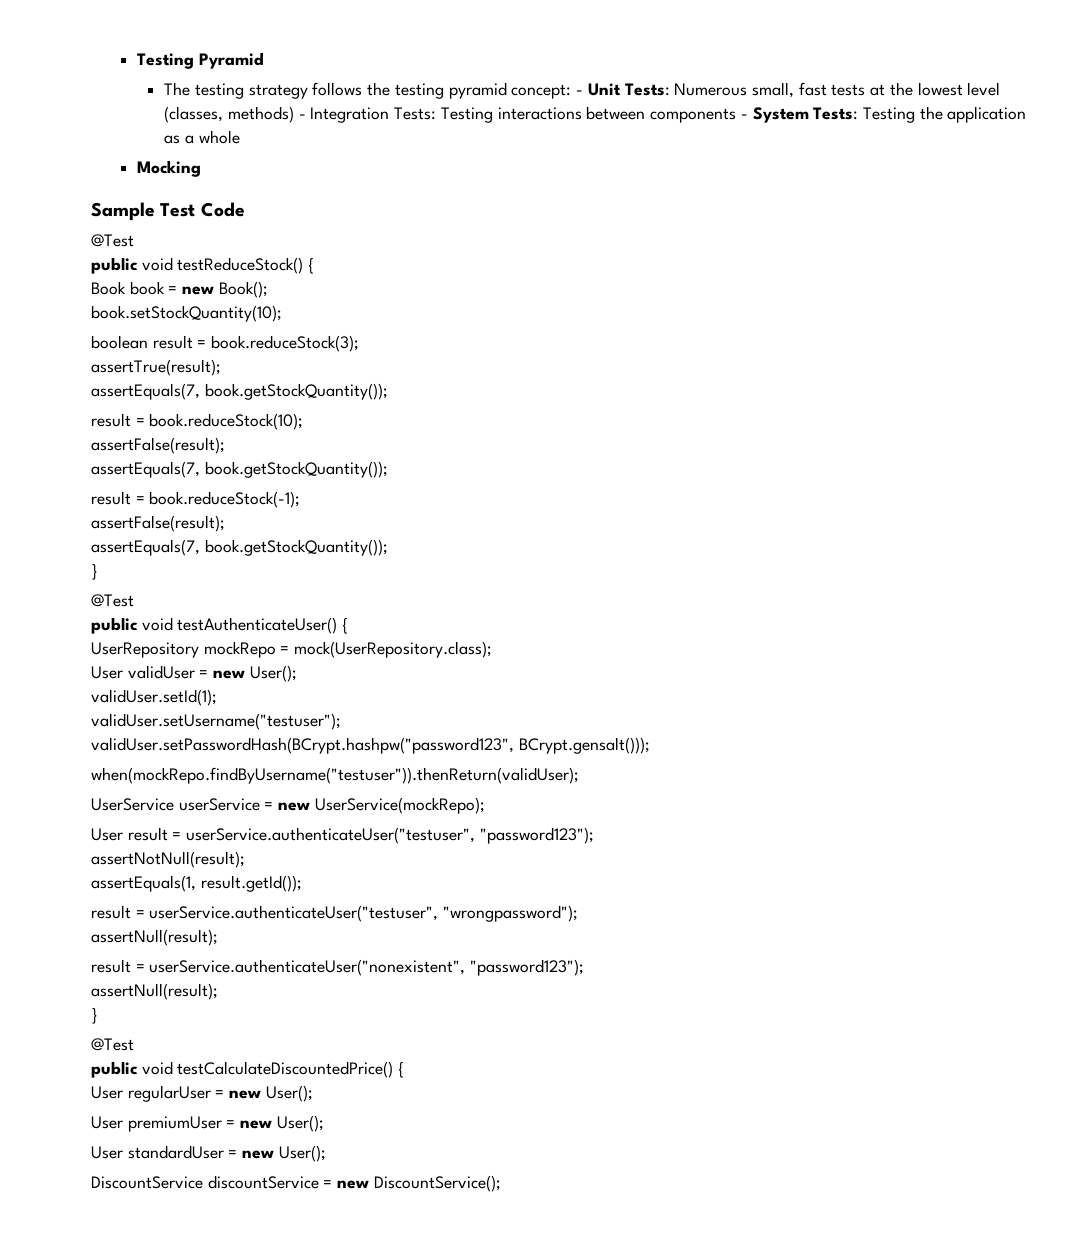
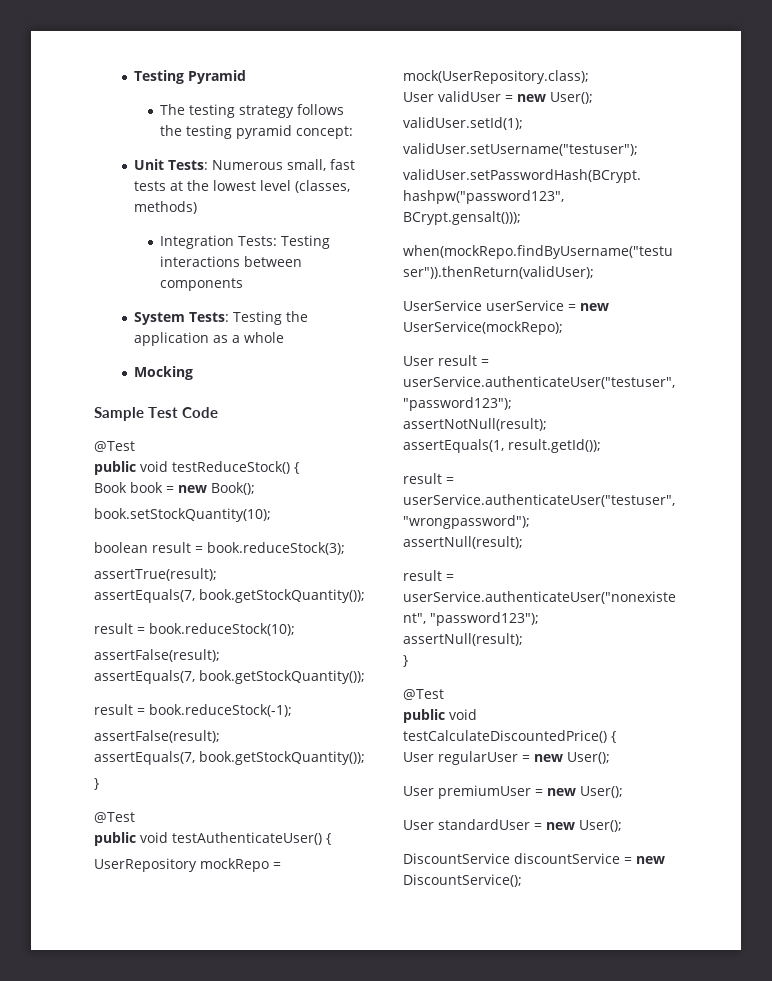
[576,90,584,95] - -> (353, 132) //
[298,114,306,119] - -> (198, 207) //
[740,114,748,119] - -> (243, 284) //

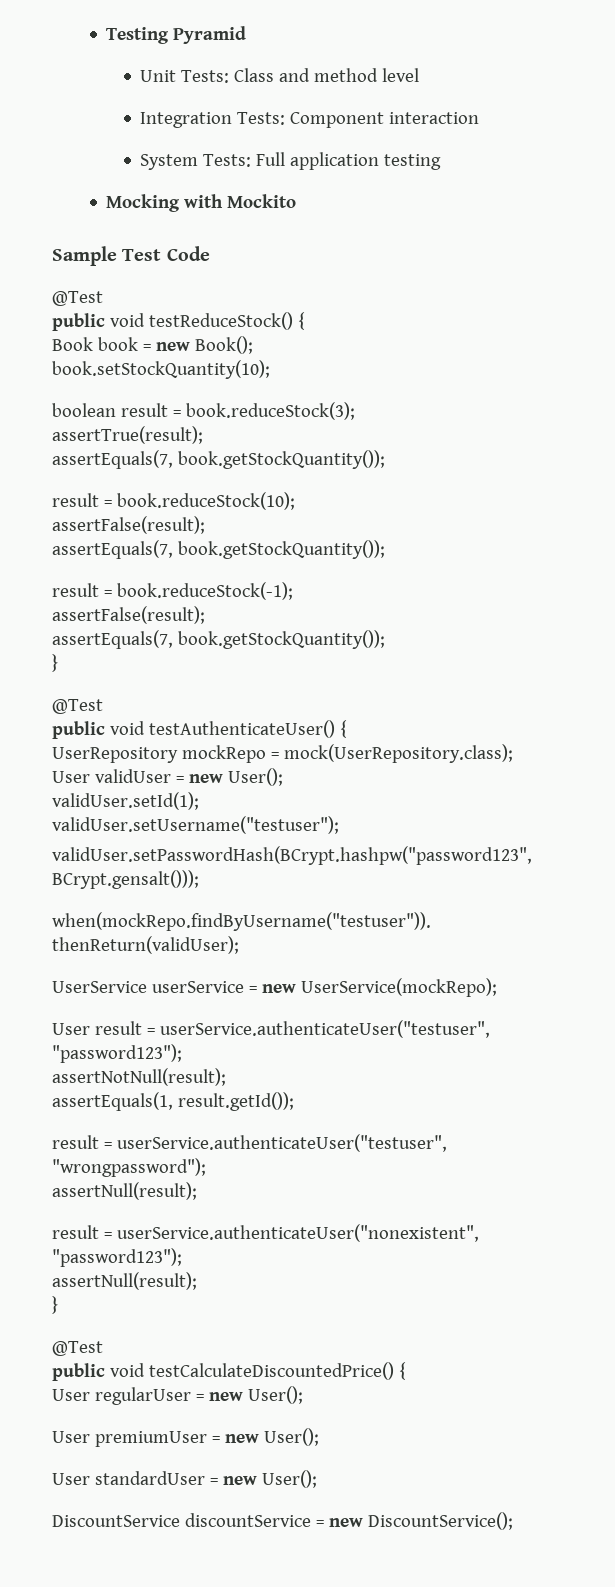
[159,104,344,118] [159,125,353,139] [134,159,356,171] [134,180,257,191] The testing strategy follows the testing pyramid concept: // Unit Tests: Numerous small, fast tests at the lowest -> [140,68,379,83] Unit Tests: Class and method
[295,180,351,193] [134,201,198,214] (classes, methods) -> (420, 75) none
[280,235,330,249] [159,256,302,267] [159,278,243,291] [134,311,309,325] [134,332,285,346] Testing interactions between components // System Tests: Testing the application as a whole -> [290,112,480,128] [140,152,442,170] Component interaction // System Tests: Full application testing
(194, 373) none -> [184,194,297,208] with Mockito

